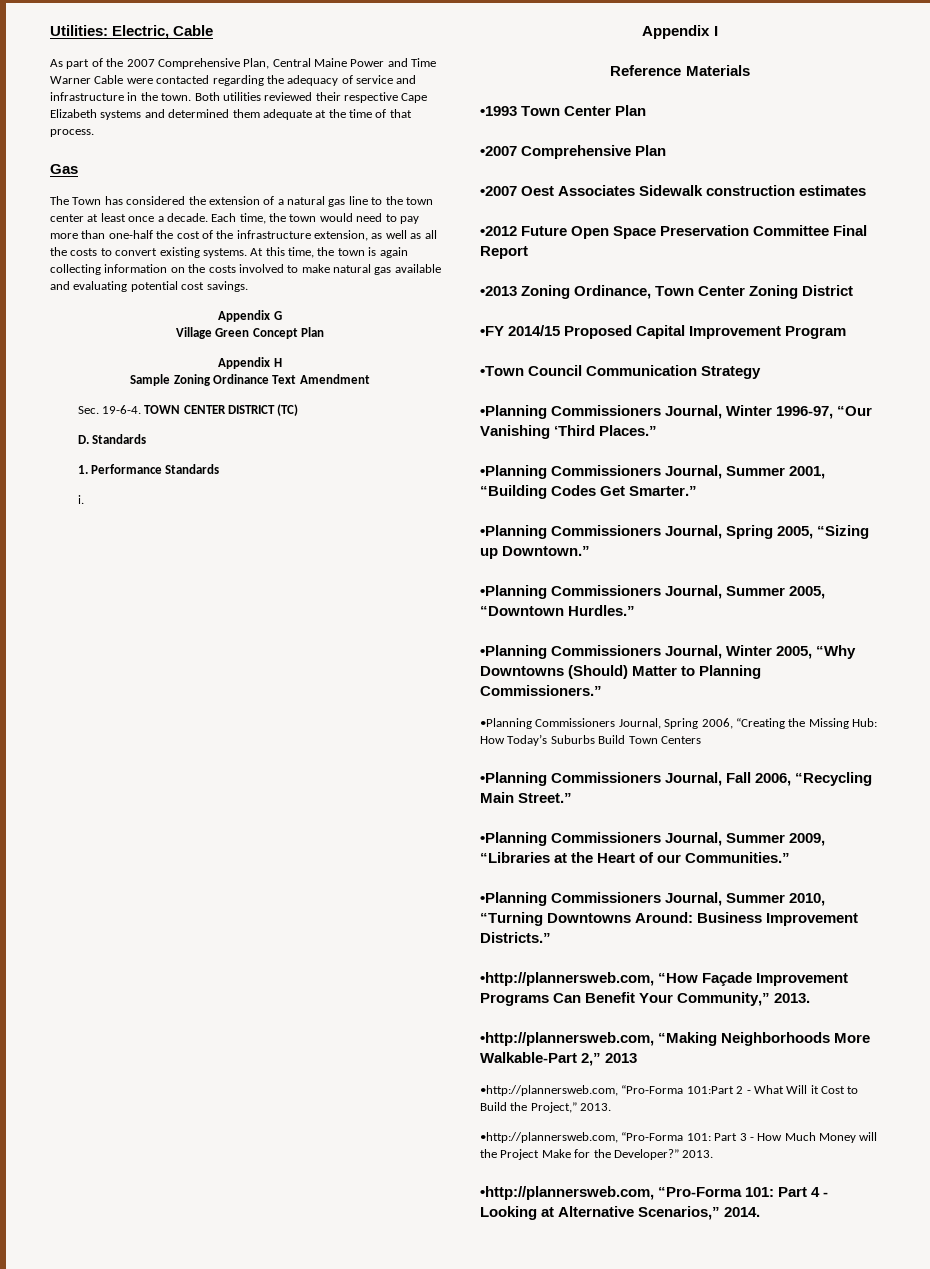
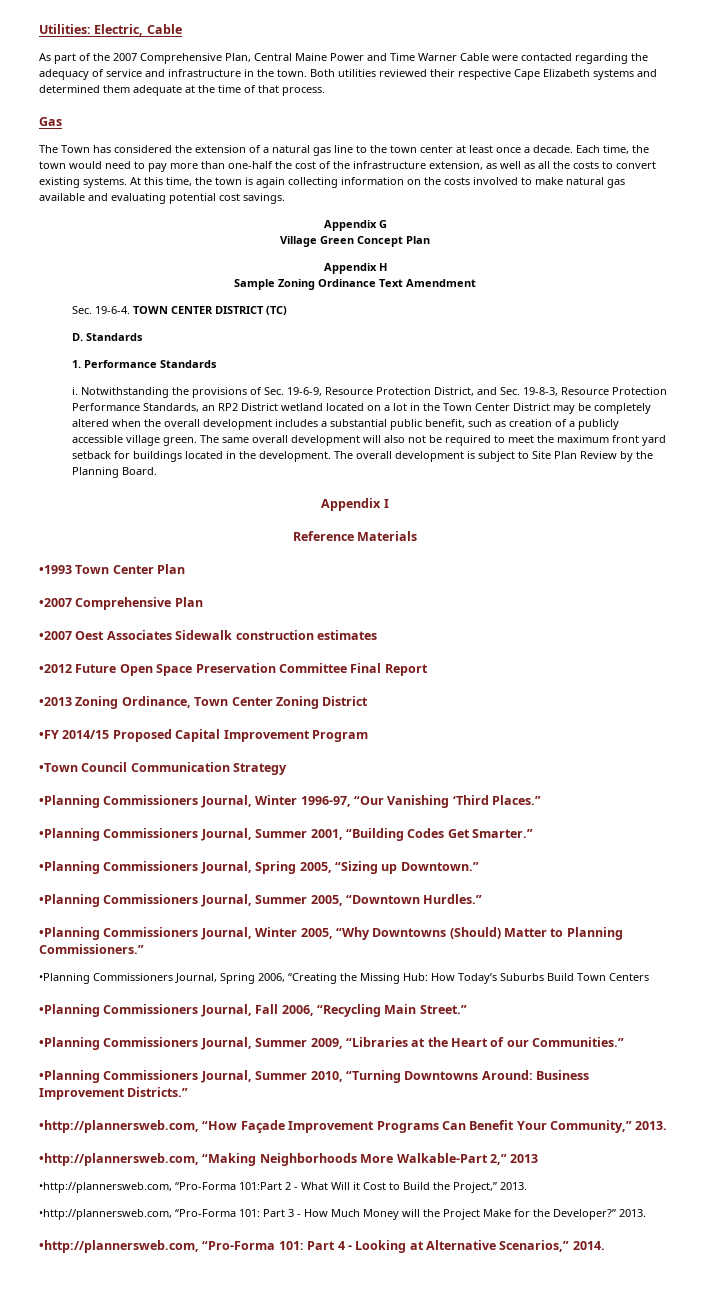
(84, 499) none -> [81,387,668,398] [72,403,652,414] [72,419,620,430] [72,435,667,446] [72,451,654,462] [72,467,158,478] Notwithstanding the provisions of Sec. 19-6-9, Resource Protection District, and Sec. 19-8-3, Resource Protection Performance Standards, an RP2 District wetland located on a lot in the Town Center District may be completely altered when the overall development includes a substantial public benefit, such as creation of a publicly accessible village green. The same overall development will also not be required to meet the maximum front yard setback for buildings located in the development. The overall development is subject to Site Plan Review by the Planning Board.

